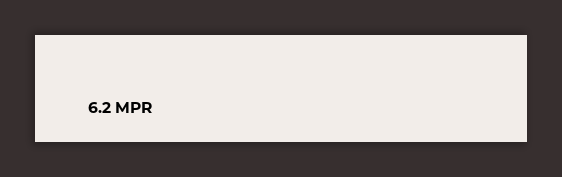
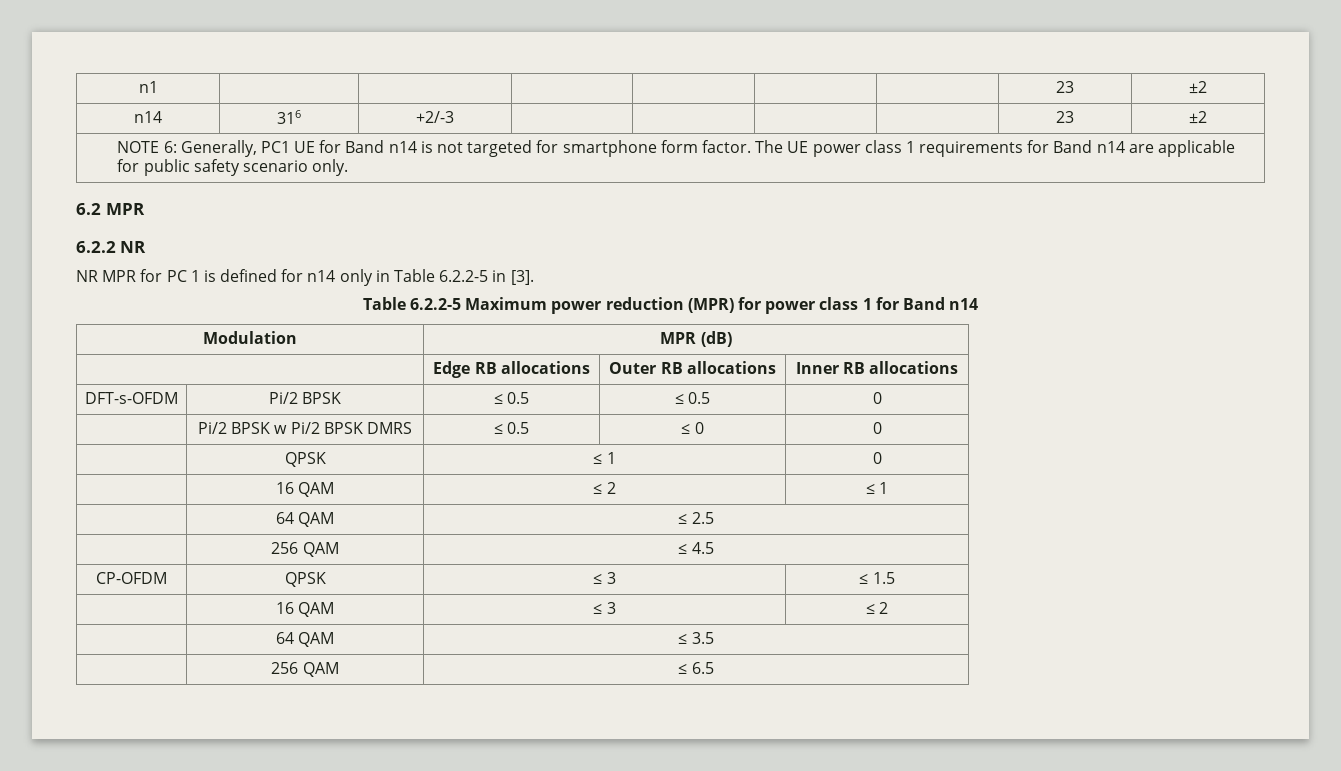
[88,102,153,113] 6.2 MPR -> [138,81,158,93] [1056,81,1074,93] [1189,81,1207,94] [134,111,162,123] [277,110,301,124] [416,111,454,123] [1056,111,1074,123] [1189,111,1207,124] [117,140,1236,157] [117,159,349,176] [76,203,145,215] [76,241,147,253] [76,269,534,286] [362,297,979,314] [203,331,297,344] [660,331,732,347] [433,361,590,378] [609,361,776,374] [795,361,959,374] [85,392,178,404] [268,392,342,404] [493,392,530,404] [674,392,711,404] [872,392,882,404] [198,422,412,434] [493,422,530,434] [681,422,704,434] [872,422,882,434] [284,452,326,467] [593,452,616,464] [872,452,882,464] [275,482,335,497] [593,482,616,494] [865,482,889,494] [275,512,335,527] [678,512,714,524] [271,542,339,557] [678,542,714,554] [96,572,167,584] [284,572,326,587] [593,572,616,584] [859,572,895,584] [275,602,335,617] [593,602,616,614] [865,602,889,614] [275,632,335,647] [678,632,714,644] [271,662,339,677] [678,662,714,674] n1 | | | | | | | 23 | ±2 // n14 | 316 | +2/-3 | | | | | 23 | ±2 // NOTE 6: Generally, PC1 UE for Band n14 is not targeted for smartphone form factor. The UE power class 1 requirements for Band n14 are applicable for public safety scenario only. // 6.2 MPR // 6.2.2 NR // NR MPR for PC 1 is defined for n14 only in Table 6.2.2-5 in [3]. // Table 6.2.2-5 Maximum power reduction (MPR) for power class 1 for Band n14 // Modulation | MPR (dB) // | Edge RB allocations | Outer RB allocations | Inner RB allocations // DFT-s-OFDM | Pi/2 BPSK | ≤ 0.5 | ≤ 0.5 | 0 // | Pi/2 BPSK w Pi/2 BPSK DMRS | ≤ 0.5 | ≤ 0 | 0 // | QPSK | ≤ 1 | 0 // | 16 QAM | ≤ 2 | ≤ 1 // | 64 QAM | ≤ 2.5 // | 256 QAM | ≤ 4.5 // CP-OFDM | QPSK | ≤ 3 | ≤ 1.5 // | 16 QAM | ≤ 3 | ≤ 2 // | 64 QAM | ≤ 3.5 // | 256 QAM | ≤ 6.5

